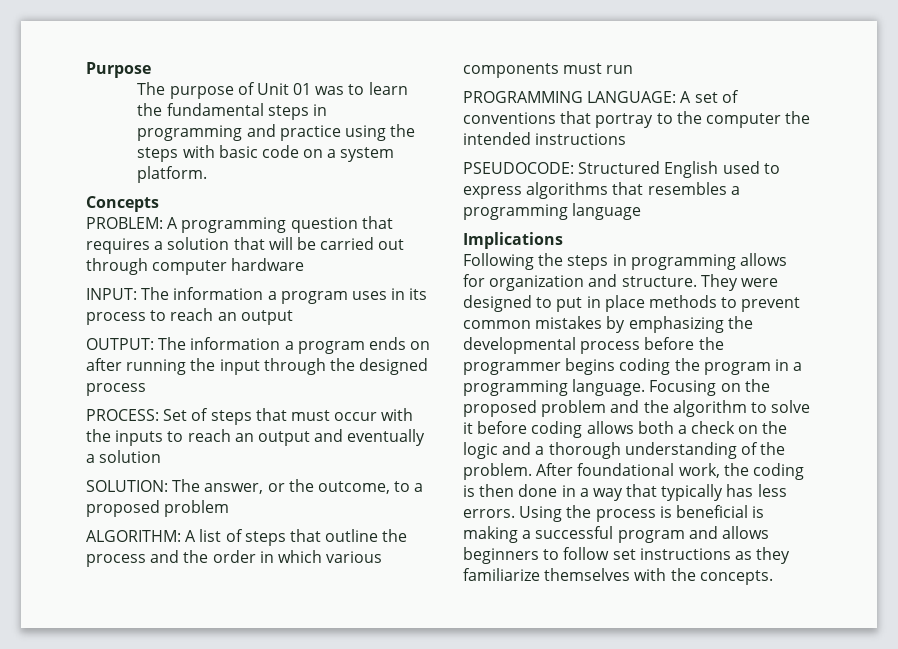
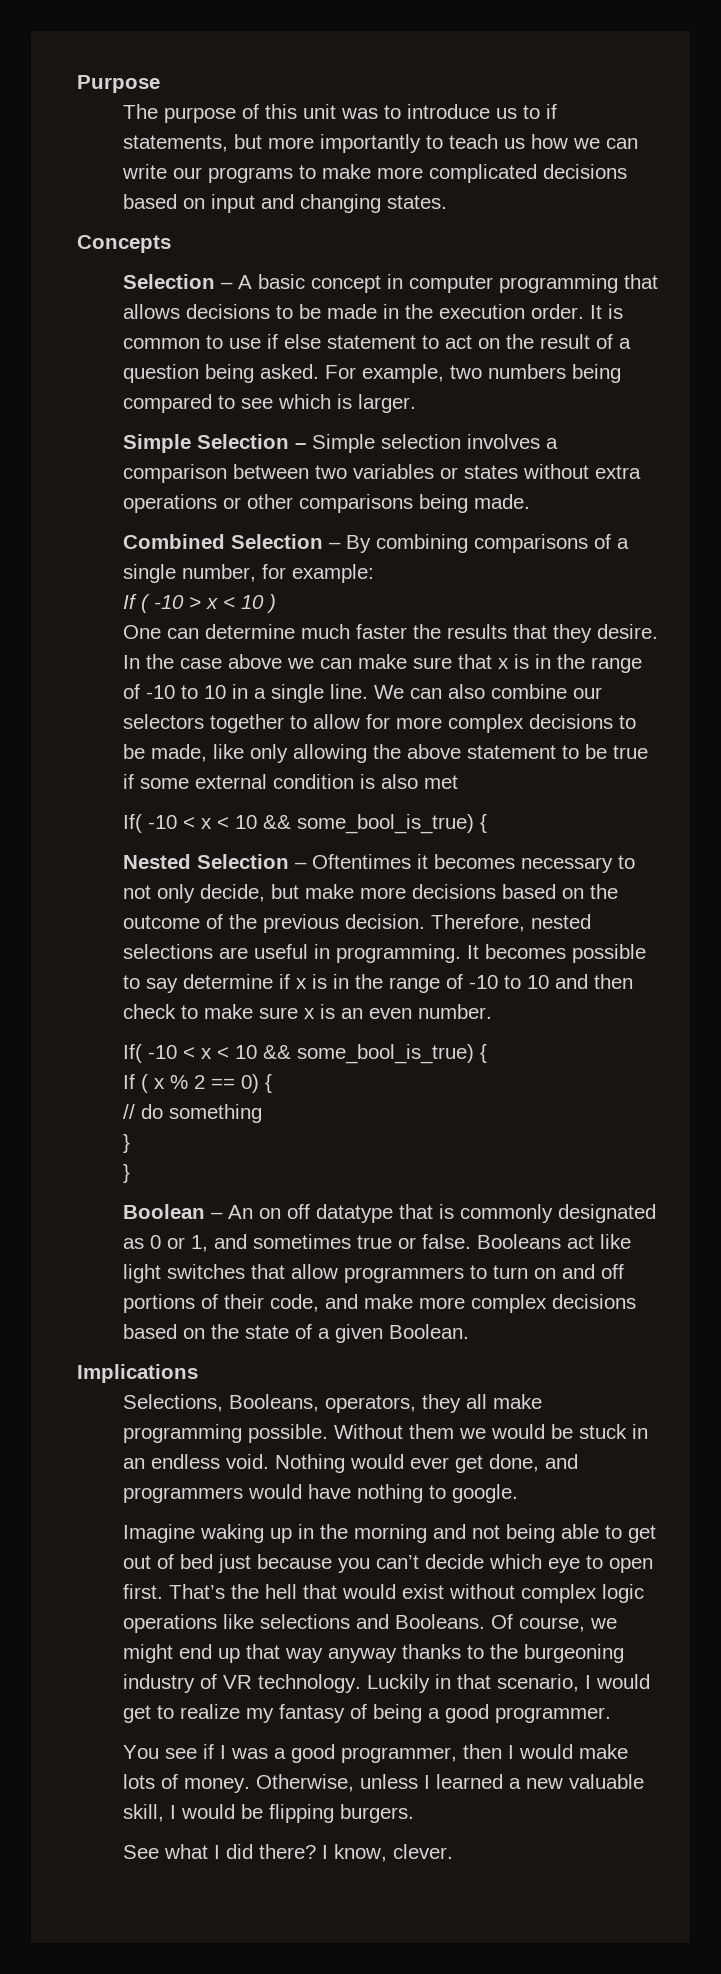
[256,82,408,95] [137,103,327,120] [137,124,416,141] [137,145,395,162] [137,166,208,183] [86,196,159,212] [86,216,393,233] [86,237,405,254] [86,258,305,275] [86,287,428,304] [86,308,293,325] [86,337,431,354] [86,358,429,375] [86,383,146,396] [86,408,414,425] [86,429,426,446] [86,450,162,463] [86,479,424,494] [86,500,230,517] [86,529,408,546] [86,550,383,567] [463,63,634,78] [463,90,739,103] [463,111,811,128] [463,132,627,145] [463,161,780,178] [463,182,740,199] [463,203,642,220] [463,232,563,249] [463,253,787,270] [463,274,778,291] [463,295,801,312] [463,316,753,333] [463,337,724,354] [463,358,803,375] [463,379,770,396] [463,400,811,417] [463,421,788,438] [463,442,786,459] [463,463,804,480] [463,484,787,501] [463,505,765,522] [463,526,769,543] [463,547,791,564] [463,568,773,585] Unit 01 was to learn the fundamental steps in programming and practice using the steps with basic code on a system platform. // Concepts // PROBLEM: A programming question that requires a solution that will be carried out through computer hardware // INPUT: The information a program uses in its process to reach an output // OUTPUT: The information a program ends on after running the input through the designed process // PROCESS: Set of steps that must occur with the inputs to reach an output and eventually a solution // SOLUTION: The answer, or the outcome, to a proposed problem // ALGORITHM: A list of steps that outline the process and the order in which various components must run // PROGRAMMING LANGUAGE: A set of conventions that portray to the computer the intended instructions // PSEUDOCODE: Structured English used to express algorithms that resembles a programming language // Implications // Following the steps in programming allows for organization and structure. They were designed to put in place methods to prevent common mistakes by emphasizing the developmental process before the programmer begins coding the program in a programming language. Focusing on the proposed problem and the algorithm to solve it before coding allows both a check on the logic and a thorough understanding of the problem. After foundational work, the coding is then done in a way that typically has less errors. Using the process is beneficial is making a successful program and allows beginners to follow set instructions as they familiarize themselves with the concepts. -> [265,104,558,119] [123,134,639,153] [122,164,628,183] [123,194,448,213] [77,235,171,253] [123,274,659,293] [123,304,624,319] [123,334,632,349] [123,364,622,383] [123,394,417,413] [123,434,559,453] [123,464,642,483] [123,494,531,513] [123,534,630,553] [123,564,375,583] [123,594,277,613] [123,624,659,643] [123,654,643,673] [123,684,603,703] [123,714,637,733] [123,744,649,763] [123,774,459,789] [123,814,488,834] [123,854,636,873] [123,884,619,903] [123,914,592,933] [123,944,647,963] [123,974,634,993] [123,1004,493,1019] [123,1044,488,1064] [123,1074,273,1093] [123,1104,263,1123] [123,1134,131,1153] [123,1164,131,1183] [123,1204,657,1223] [123,1234,632,1252] [123,1264,625,1283] [123,1294,637,1313] [123,1324,470,1343] [77,1364,198,1383] [123,1394,543,1413] [123,1424,649,1443] [123,1454,579,1473] [123,1484,519,1503] [123,1524,657,1543] [123,1554,654,1573] [123,1584,645,1603] [123,1614,618,1633] [123,1644,625,1663] [123,1674,651,1693] [123,1704,612,1723] [123,1744,629,1763] [123,1774,645,1793] [123,1804,415,1823] [123,1844,454,1862] this unit was to introduce us to if statements, but more importantly to teach us how we can write our programs to make more complicated decisions based on input and changing states. // Concepts // Selection – A basic concept in computer programming that allows decisions to be made in the execution order. It is common to use if else statement to act on the result of a question being asked. For example, two numbers being compared to see which is larger. // Simple Selection – Simple selection involves a comparison between two variables or states without extra operations or other comparisons being made. // Combined Selection – By combining comparisons of a single number, for example: // If ( -10 > x < 10 ) // One can determine much faster the results that they desire. In the case above we can make sure that x is in the range of -10 to 10 in a single line. We can also combine our selectors together to allow for more complex decisions to be made, like only allowing the above statement to be true if some external condition is also met // If( -10 < x < 10 && some_bool_is_true) { // Nested Selection – Oftentimes it becomes necessary to not only decide, but make more decisions based on the outcome of the previous decision. Therefore, nested selections are useful in programming. It becomes possible to say determine if x is in the range of -10 to 10 and then check to make sure x is an even number. // If( -10 < x < 10 && some_bool_is_true) { // If ( x % 2 == 0) { // // do something // } // } // Boolean – An on off datatype that is commonly designated as 0 or 1, and sometimes true or false. Booleans act like light switches that allow programmers to turn on and off portions of their code, and make more complex decisions based on the state of a given Boolean. // Implications // Selections, Booleans, operators, they all make programming possible. Without them we would be stuck in an endless void. Nothing would ever get done, and programmers would have nothing to google. // Imagine waking up in the morning and not being able to get out of bed just because you can’t decide which eye to open first. That’s the hell that would exist without complex logic operations like selections and Booleans. Of course, we might end up that way anyway thanks to the burgeoning industry of VR technology. Luckily in that scenario, I would get to realize my fantasy of being a good programmer. // You see if I was a good programmer, then I would make lots of money. Otherwise, unless I learned a new valuable skill, I would be flipping burgers. // See what I did there? I know, clever.

